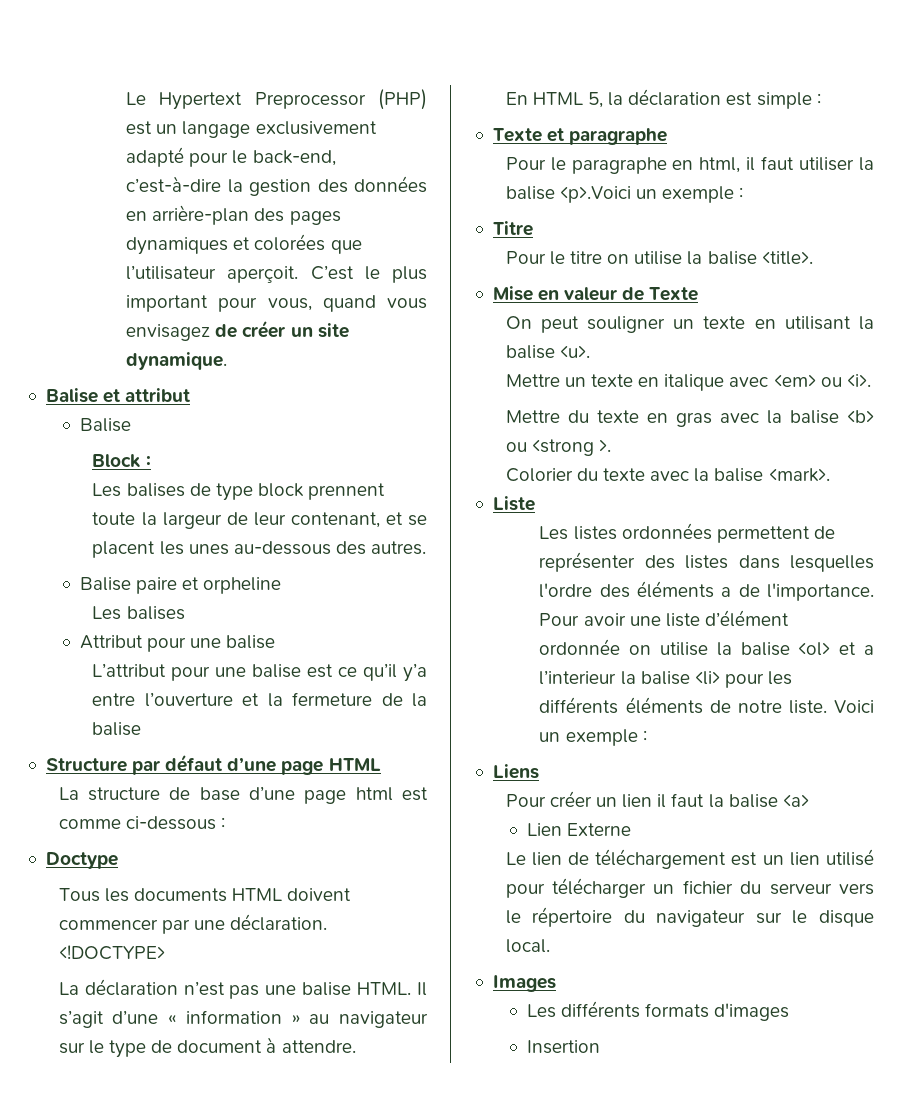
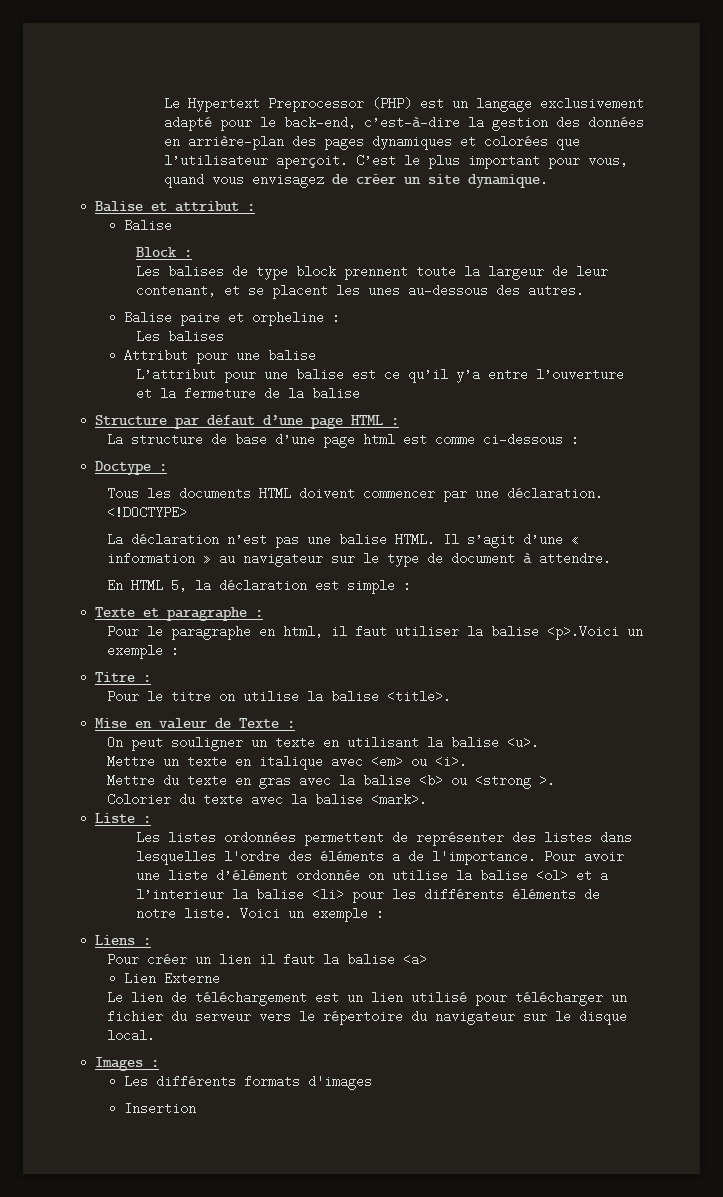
(191, 395) none -> [247,204,256,211] :
(282, 585) none -> [331,311,340,324] :
(381, 764) none -> [391,418,400,425] :
(118, 860) none -> [159,464,168,471] :
(668, 136) none -> [255,610,264,617] :
(533, 228) none -> [143,675,152,682] :
(699, 294) none -> [287,721,296,728] :
(535, 503) none -> [143,816,152,823] :
(539, 771) none -> [143,938,152,945] :
(556, 983) none -> [151,1060,160,1067] :

